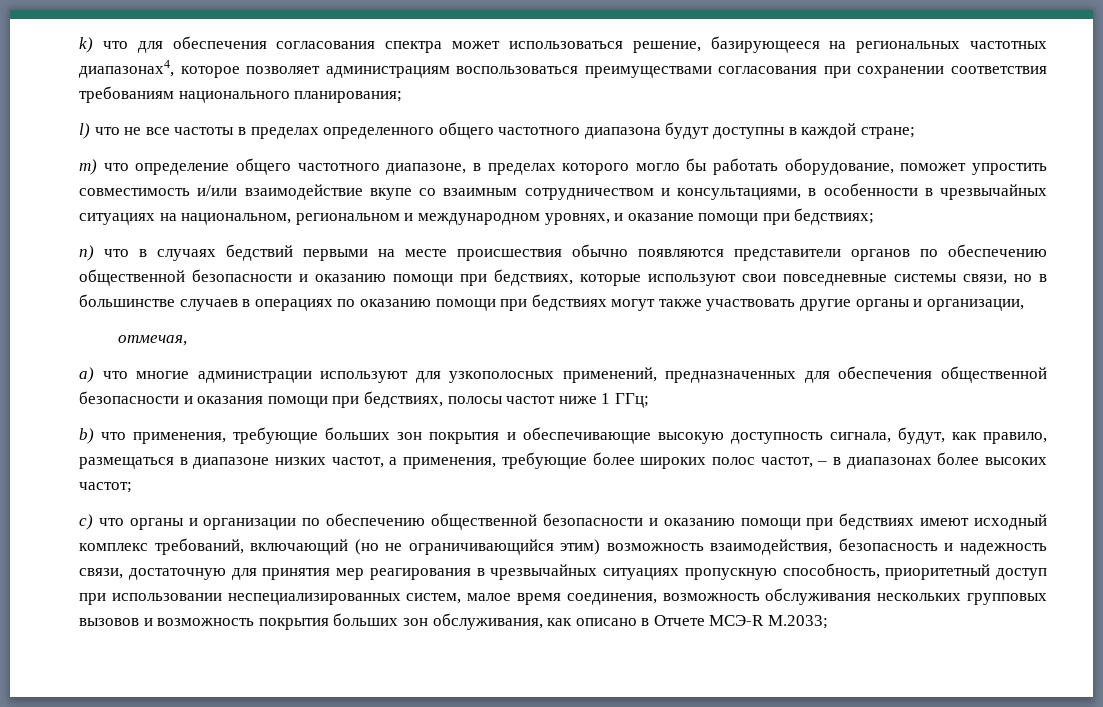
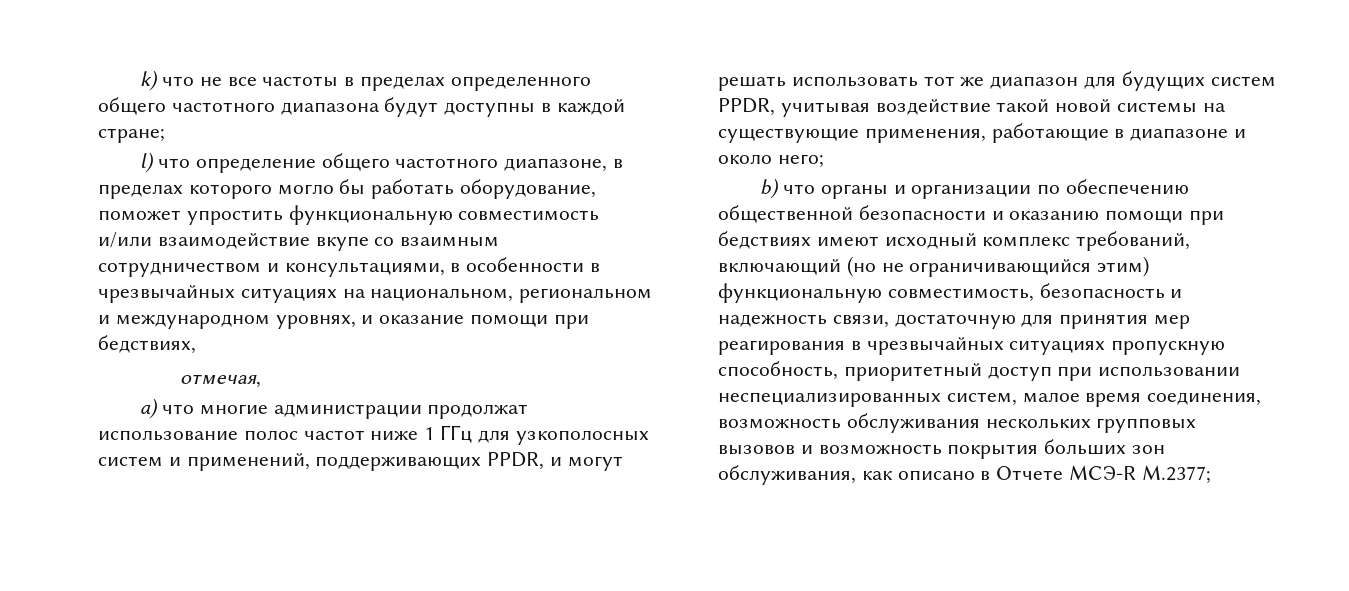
[137,36,1047,53] [79,60,1047,78] [79,86,403,103] [79,123,120,139] для обеспечения согласования спектра может использоваться решение, базирующееся на региональных частотных диапазонах4, которое позволяет администрациям воспользоваться преимуществами согласования при сохранении соответствия требованиям национального планирования; // l) что -> (194, 81) none
[79,159,97,175] m) -> [140,152,155,173] l)
(1047, 169) none -> [288,205,453,225] функциональную
[794,208,875,225] [79,244,1047,261] [79,269,1047,286] [79,294,1024,311] бедствиях; // n) что в случаях бедствий первыми на месте происшествия обычно появляются представители органов по обеспечению общественной безопасности и оказанию помощи при бедствиях, которые используют свои повседневные системы связи, но в большинстве случаев в операциях по оказанию помощи при бедствиях могут также участвовать другие органы и организации, -> [98,335,196,354] бедствиях,
[320,366,1047,383] [79,391,649,408] [79,427,1047,444] [79,452,1047,469] [79,482,132,493] [79,514,93,530] используют для узкополосных применений, предназначенных для обеспечения общественной безопасности и оказания помощи при бедствиях, полосы частот ниже 1 ГГц; // b) что применения, требующие больших зон покрытия и обеспечивающие высокую доступность сигнала, будут, как правило, размещаться в диапазоне низких частот, а применения, требующие более широких полос частот, – в диапазонах более высоких частот; // c) -> [427,404,529,419] [98,425,649,445] [98,452,623,471] [718,71,1276,91] [718,98,1226,117] [718,123,1247,143] [718,154,824,168] [760,178,780,199] продолжат использование полос частот ниже 1 ГГц для узкополосных систем и применений, поддерживающих PPDR, и могут решать использовать тот же диапазон для будущих систем PPDR, учитывая воздействие такой новой системы на существующие применения, работающие в диапазоне и около него; // b)
[606,539,833,555] возможность взаимодействия, -> [718,283,1034,303] функциональную совместимость,
[768,615,829,629] M.2033; -> [1141,465,1211,484] M.2377;

